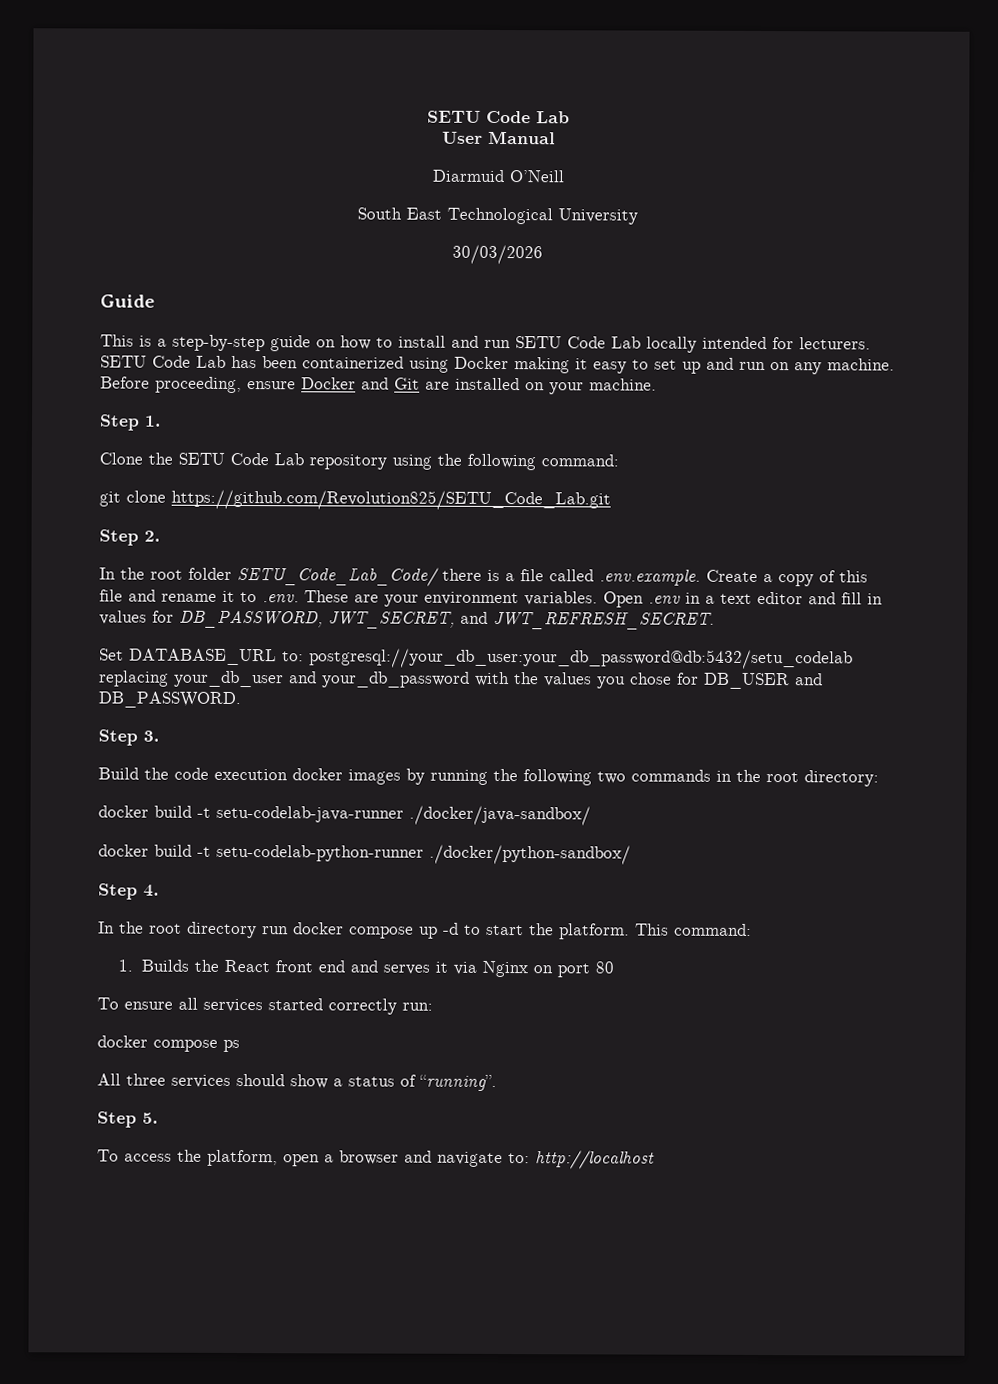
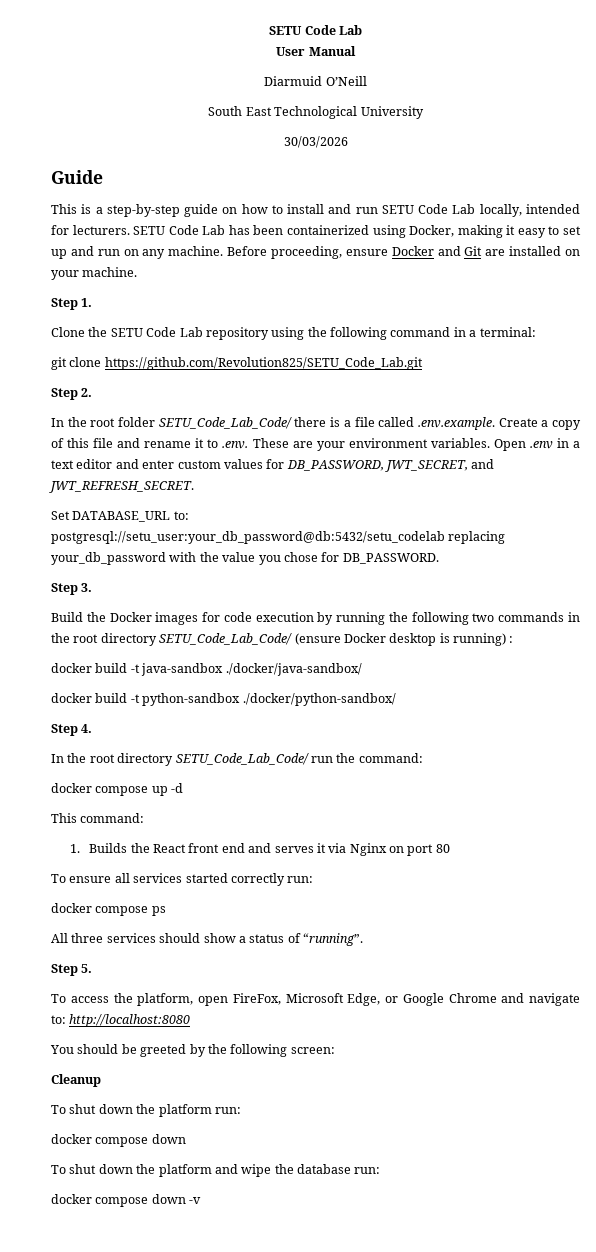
[646,336,697,353] locally -> [479,204,522,217] locally,
[454,356,509,370] Docker -> [409,225,455,237] Docker,
[541,454,619,467] command: -> [390,327,536,337] command in a terminal:
[841,592,883,605] fill in -> [142,460,221,469] enter custom
[309,648,853,670] [99,670,317,688] postgresql://your_db_user:your_db_password@db:5432/setu_codelab replacing your_db_user and -> [51,531,506,544] postgresql://setu_user:your_db_password@db:5432/setu_codelab replacing
[544,672,592,687] values -> [222,552,256,562] value
[704,672,823,690] DB_USER and -> (340, 557) none
[174,767,401,785] code execution docker images -> [109,612,314,625] Docker images for code execution
[804,770,879,787] [98,805,404,823] directory: // docker build -t setu-codelab-java-runner -> [100,633,514,646] [51,663,224,676] directory SETU_Code_Lab_Code/ (ensure Docker desktop is running) : // docker build -t java-sandbox
[216,844,424,862] setu-codelab-python-runner -> [142,693,241,706] python-sandbox
[262,926,289,935] run -> [175,753,423,765] SETU_Code_Lab_Code/ run the command: //
[464,923,630,940] to start the platform. -> (184, 788) //
[324,1150,655,1170] a browser and navigate to: http://localhost -> [232,993,580,1006] [51,1014,191,1027] [50,1044,335,1057] [51,1074,101,1087] [51,1104,241,1117] [51,1134,186,1147] [51,1164,381,1177] [51,1194,202,1207] FireFox, Microsoft Edge, or Google Chrome and navigate to: http://localhost:8080 // You should be greeted by the following screen: // Cleanup // To shut down the platform run: // docker compose down // To shut down the platform and wipe the database run: // docker compose down -v

